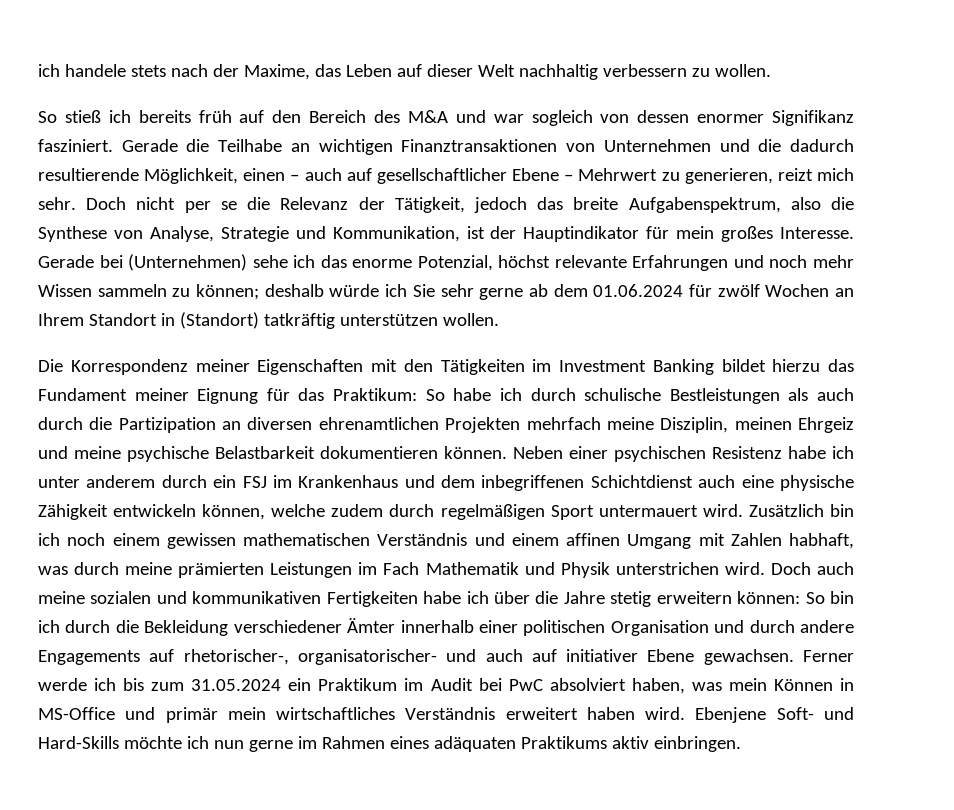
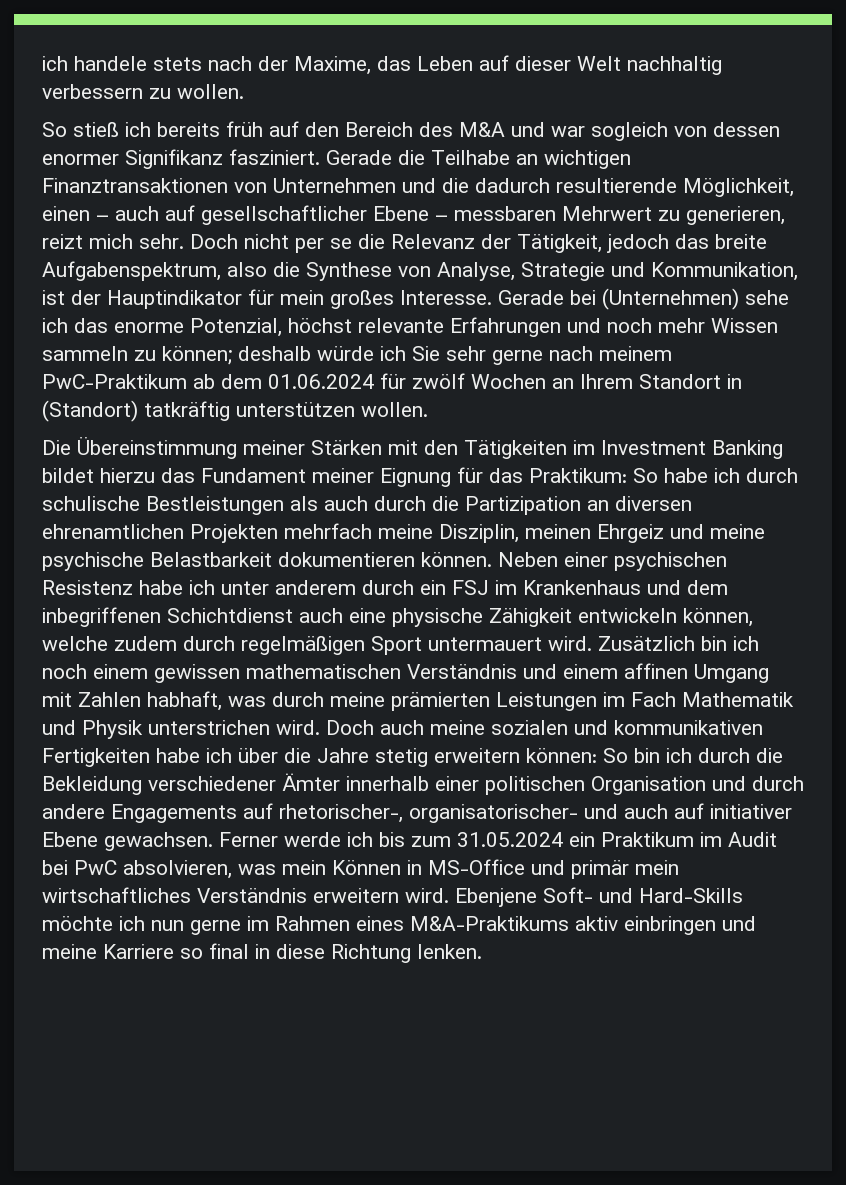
(574, 177) none -> [454,206,556,221] messbaren
(524, 294) none -> [549,346,672,361] [42,374,187,389] nach meinem PwC-Praktikum
[70,359,364,375] Korrespondenz meiner Eigenschaften -> [77,437,382,459] Übereinstimmung meiner Stärken
[549,678,685,694] absolviert haben, -> [123,860,232,879] absolvieren,
[505,707,635,720] erweitert haben -> [313,888,399,903] erweitern
[433,736,741,752] adäquaten Praktikums aktiv einbringen. -> [410,916,756,935] [42,943,482,963] M&A-Praktikums aktiv einbringen und meine Karriere so final in diese Richtung lenken.

